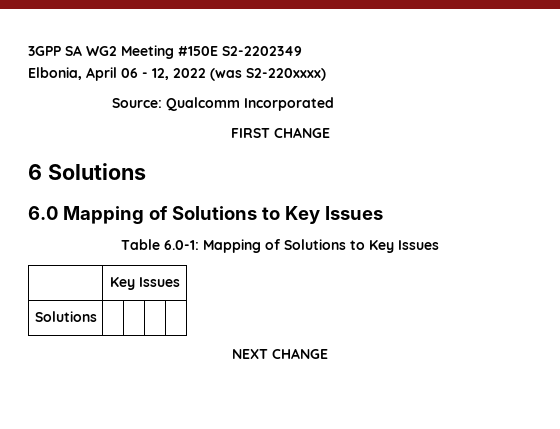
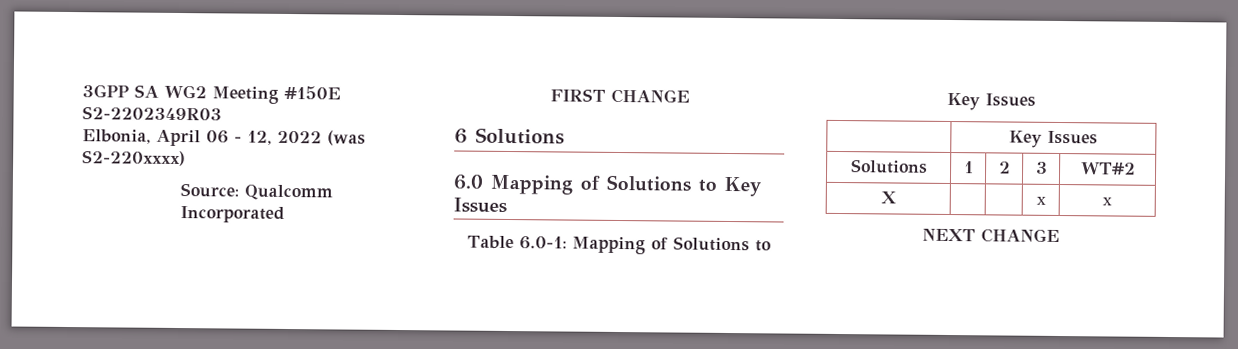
[222,46,302,56] S2-2202349 -> [82,106,222,121] S2-2202349R03
(97, 316) | | | -> [963,161,974,174] [998,161,1011,174] [1035,161,1048,174] [1080,162,1136,175] [880,191,897,204] [1035,196,1046,205] [1102,197,1112,206] 1 | 2 | 3 | WT#2 // X | | | x | x

